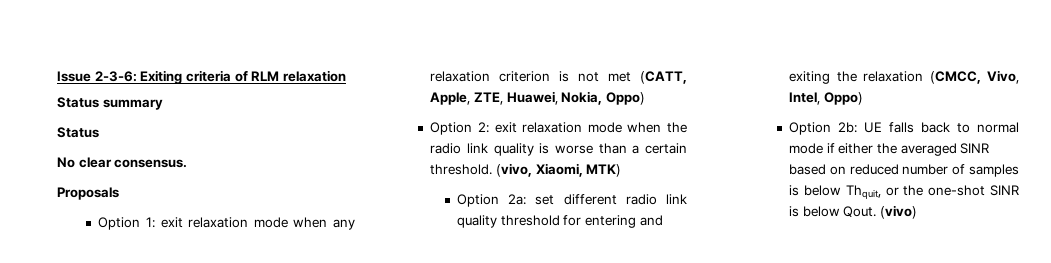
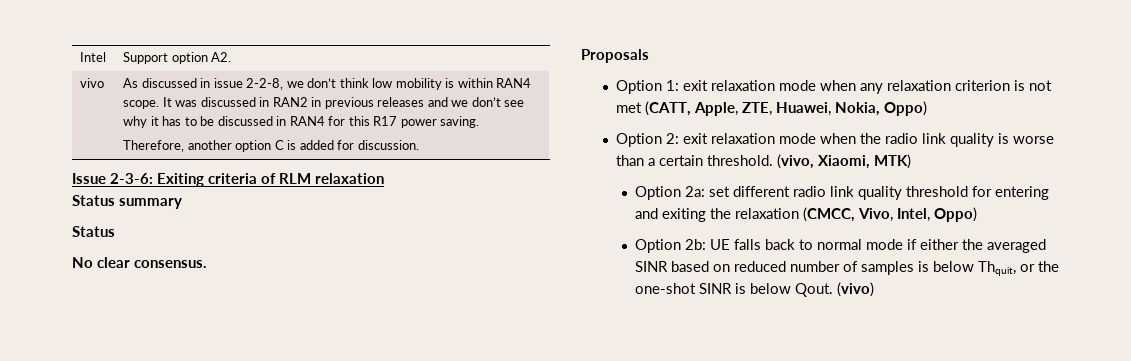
(57, 76) none -> [80,52,107,62] [123,52,232,64] [80,78,105,88] [123,78,532,90] [123,97,525,109] [123,116,480,128] [123,140,419,152] Intel | Support option A2. // vivo | As discussed in issue 2-2-8, we don’t think low mobility is within RAN4 scope. It was discussed in RAN2 in previous releases and we don’t see why it has to be discussed in RAN4 for this R17 power saving. // Therefore, another option C is added for discussion. //

